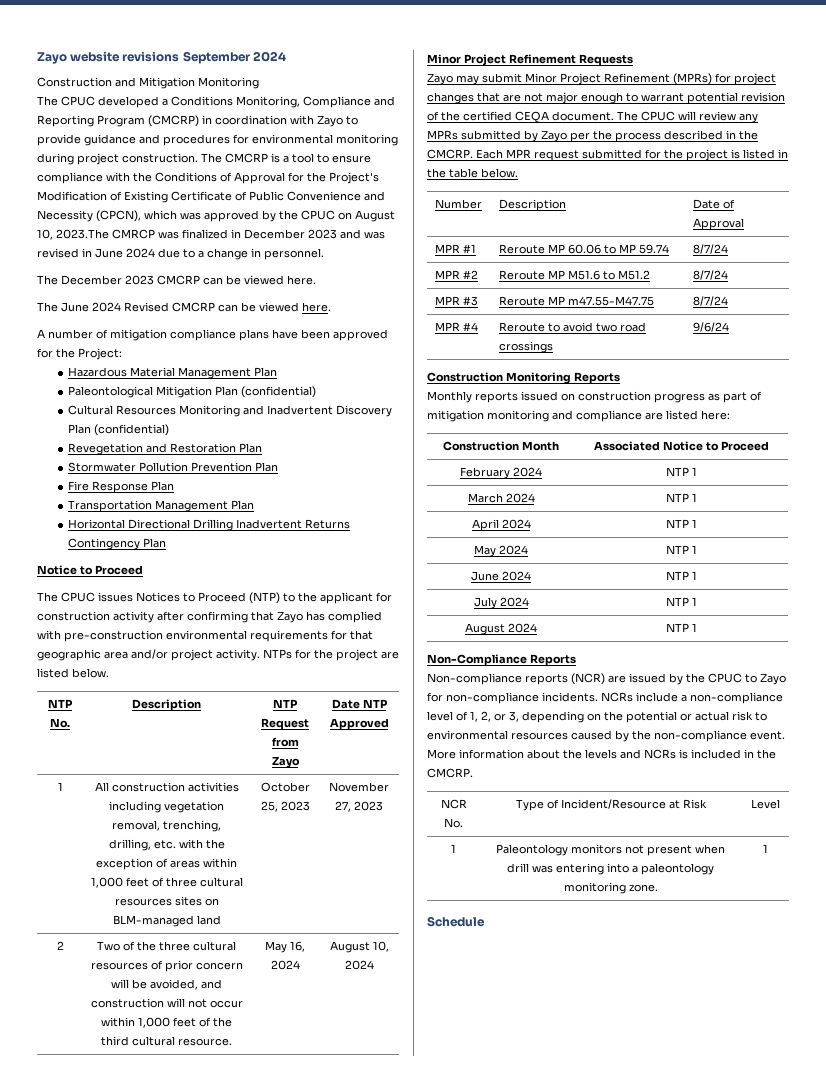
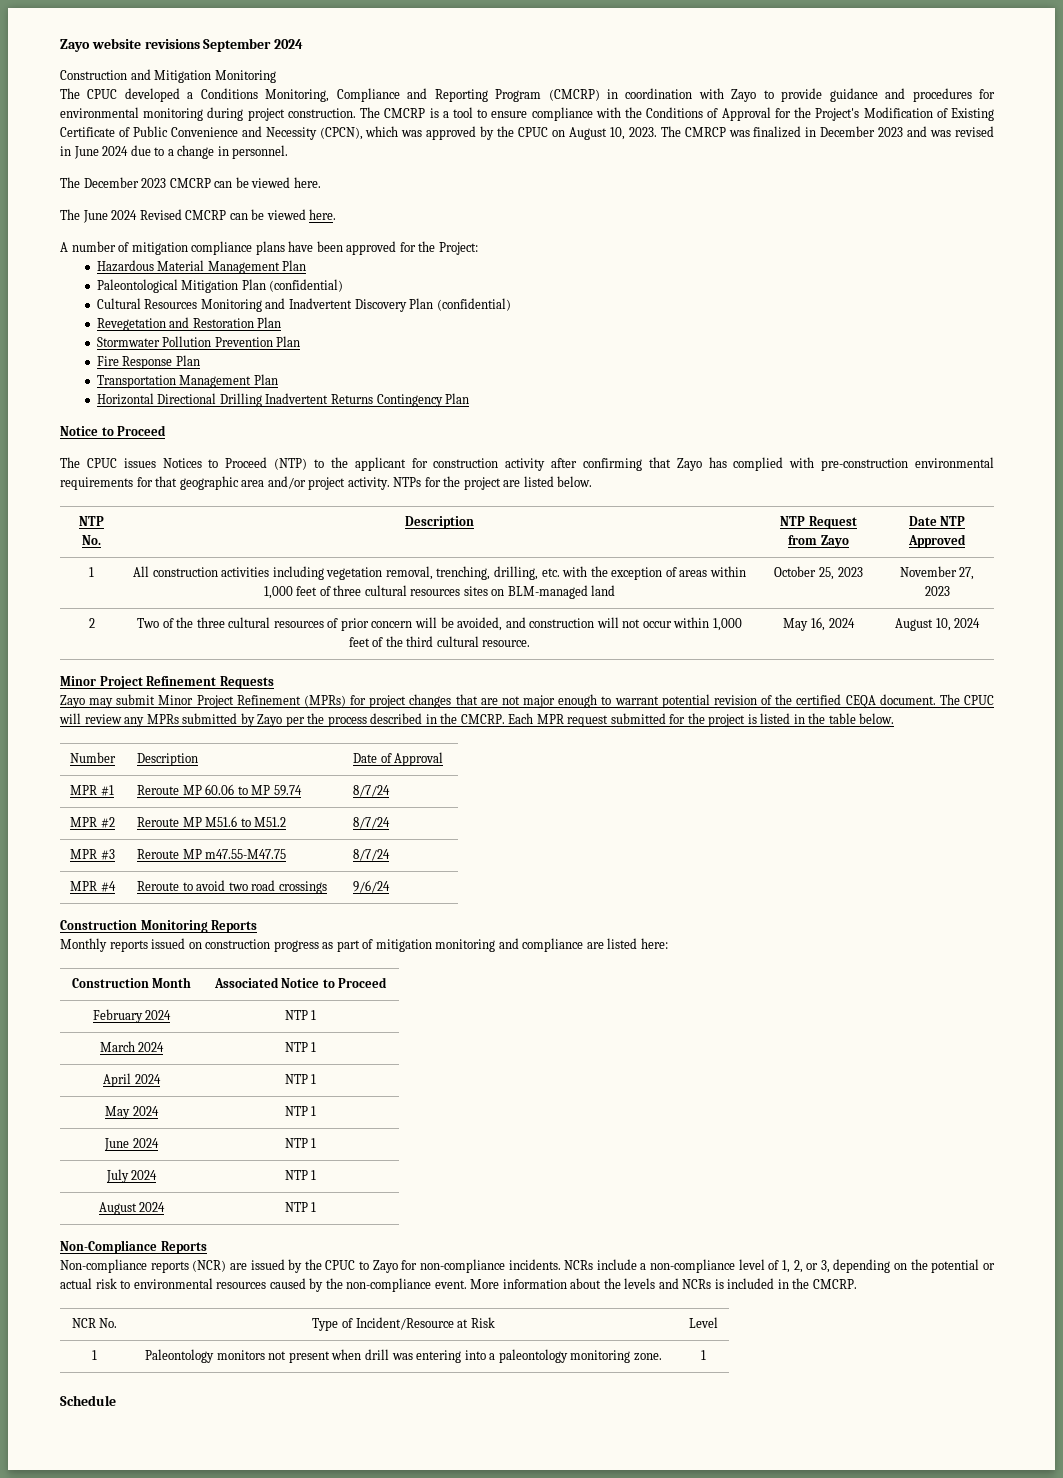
[56,229,109,239] 2023.The -> [628,126,681,137] 2023. The

